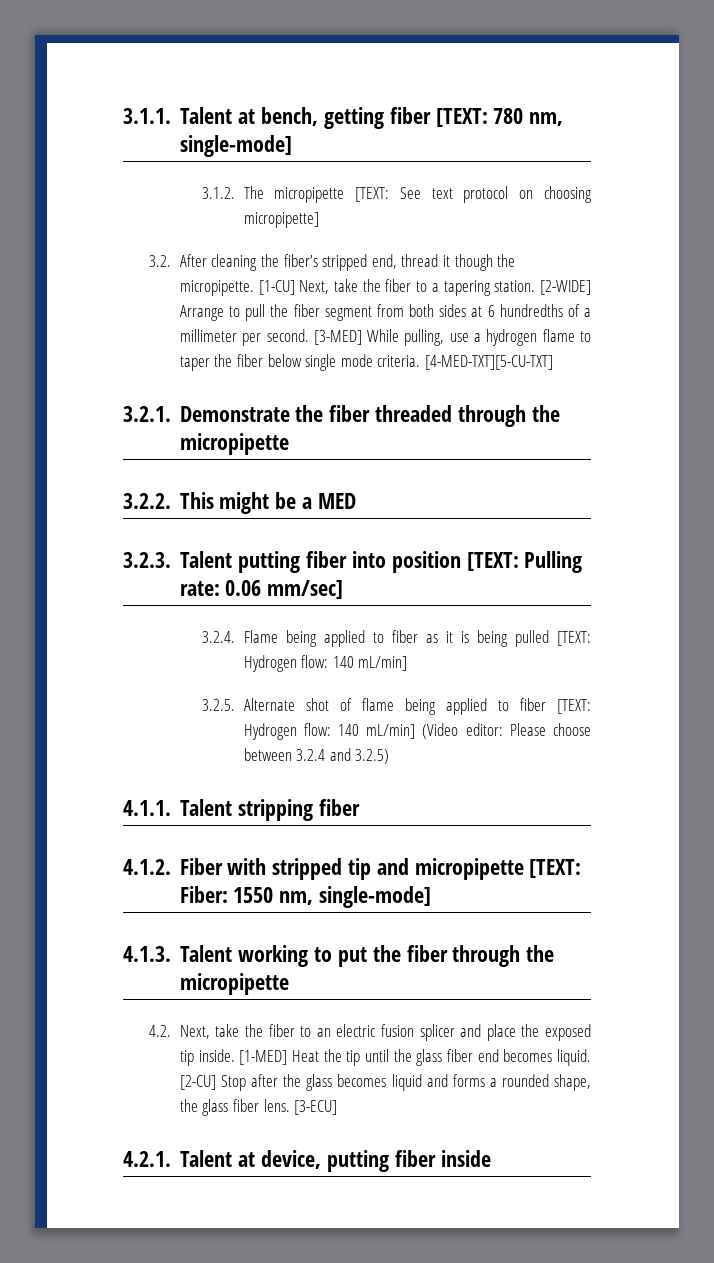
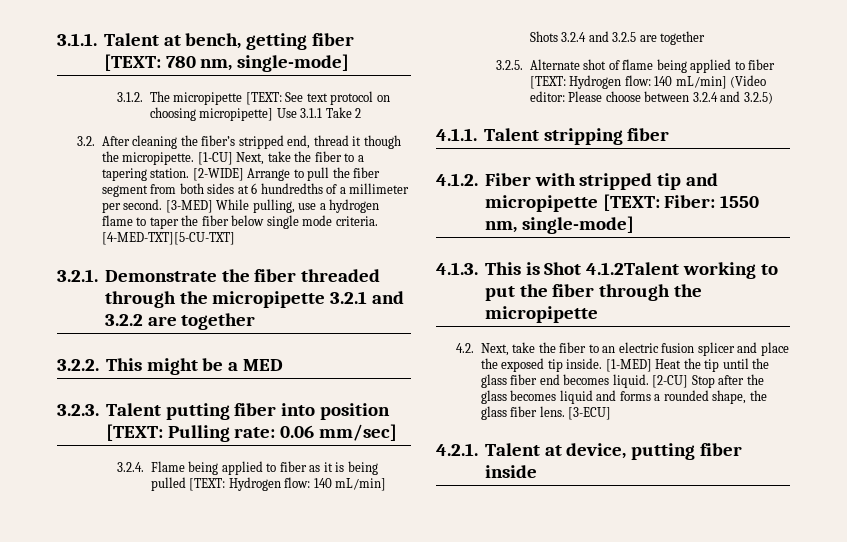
(319, 220) none -> [276,107,362,118] Use 3.1.1 Take 2
(289, 444) none -> [330,291,405,304] [104,313,256,330] 3.2.1 and 3.2.2 are together
(408, 663) none -> [529,31,706,45] Shots 3.2.4 and 3.2.5 are together
[179,945,233,962] Talent -> [484,262,680,275] This is Shot 4.1.2Talent

